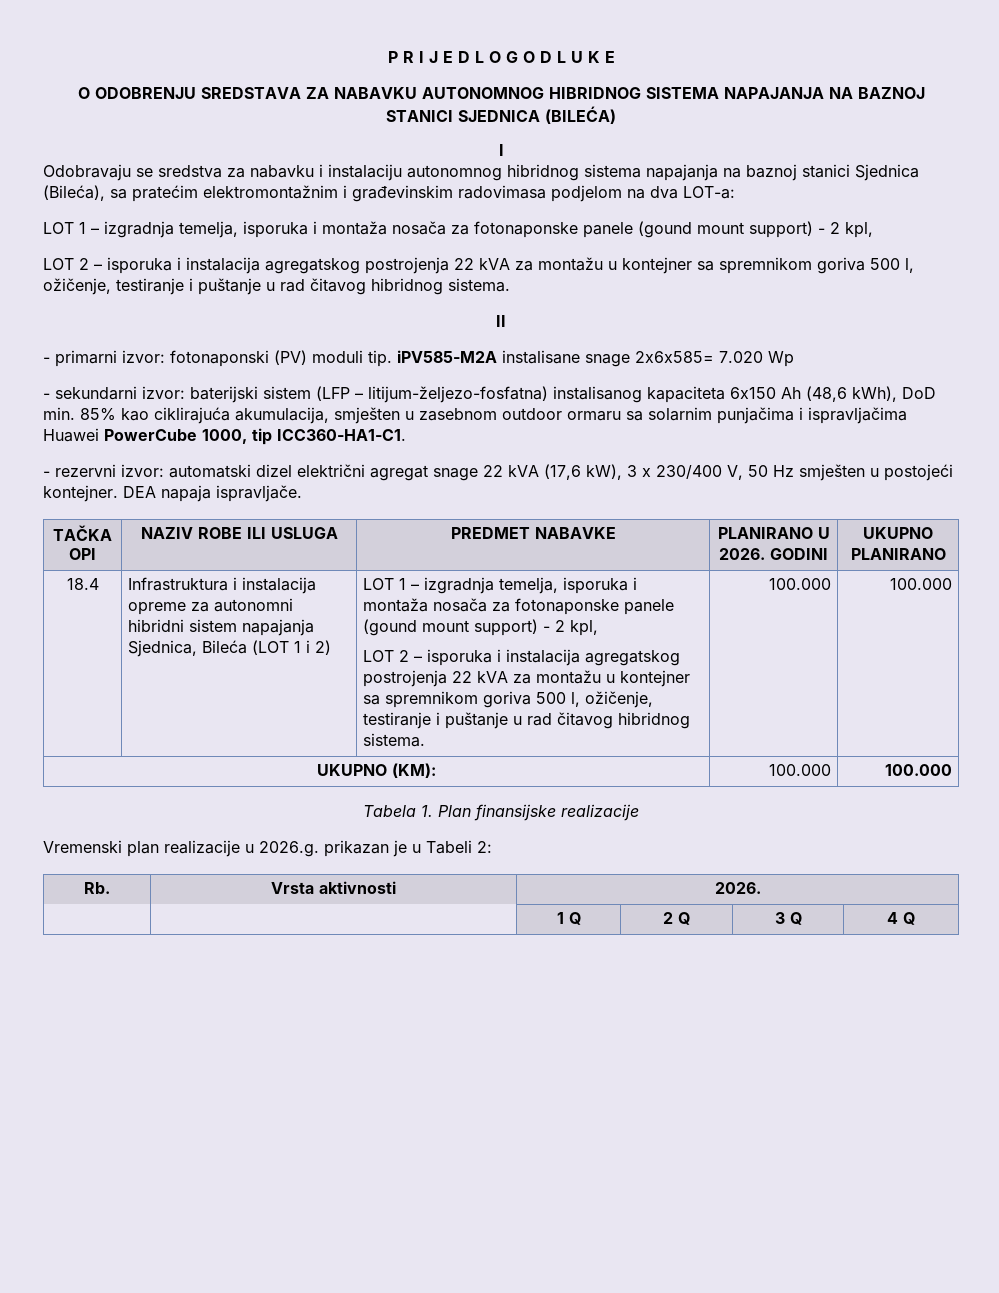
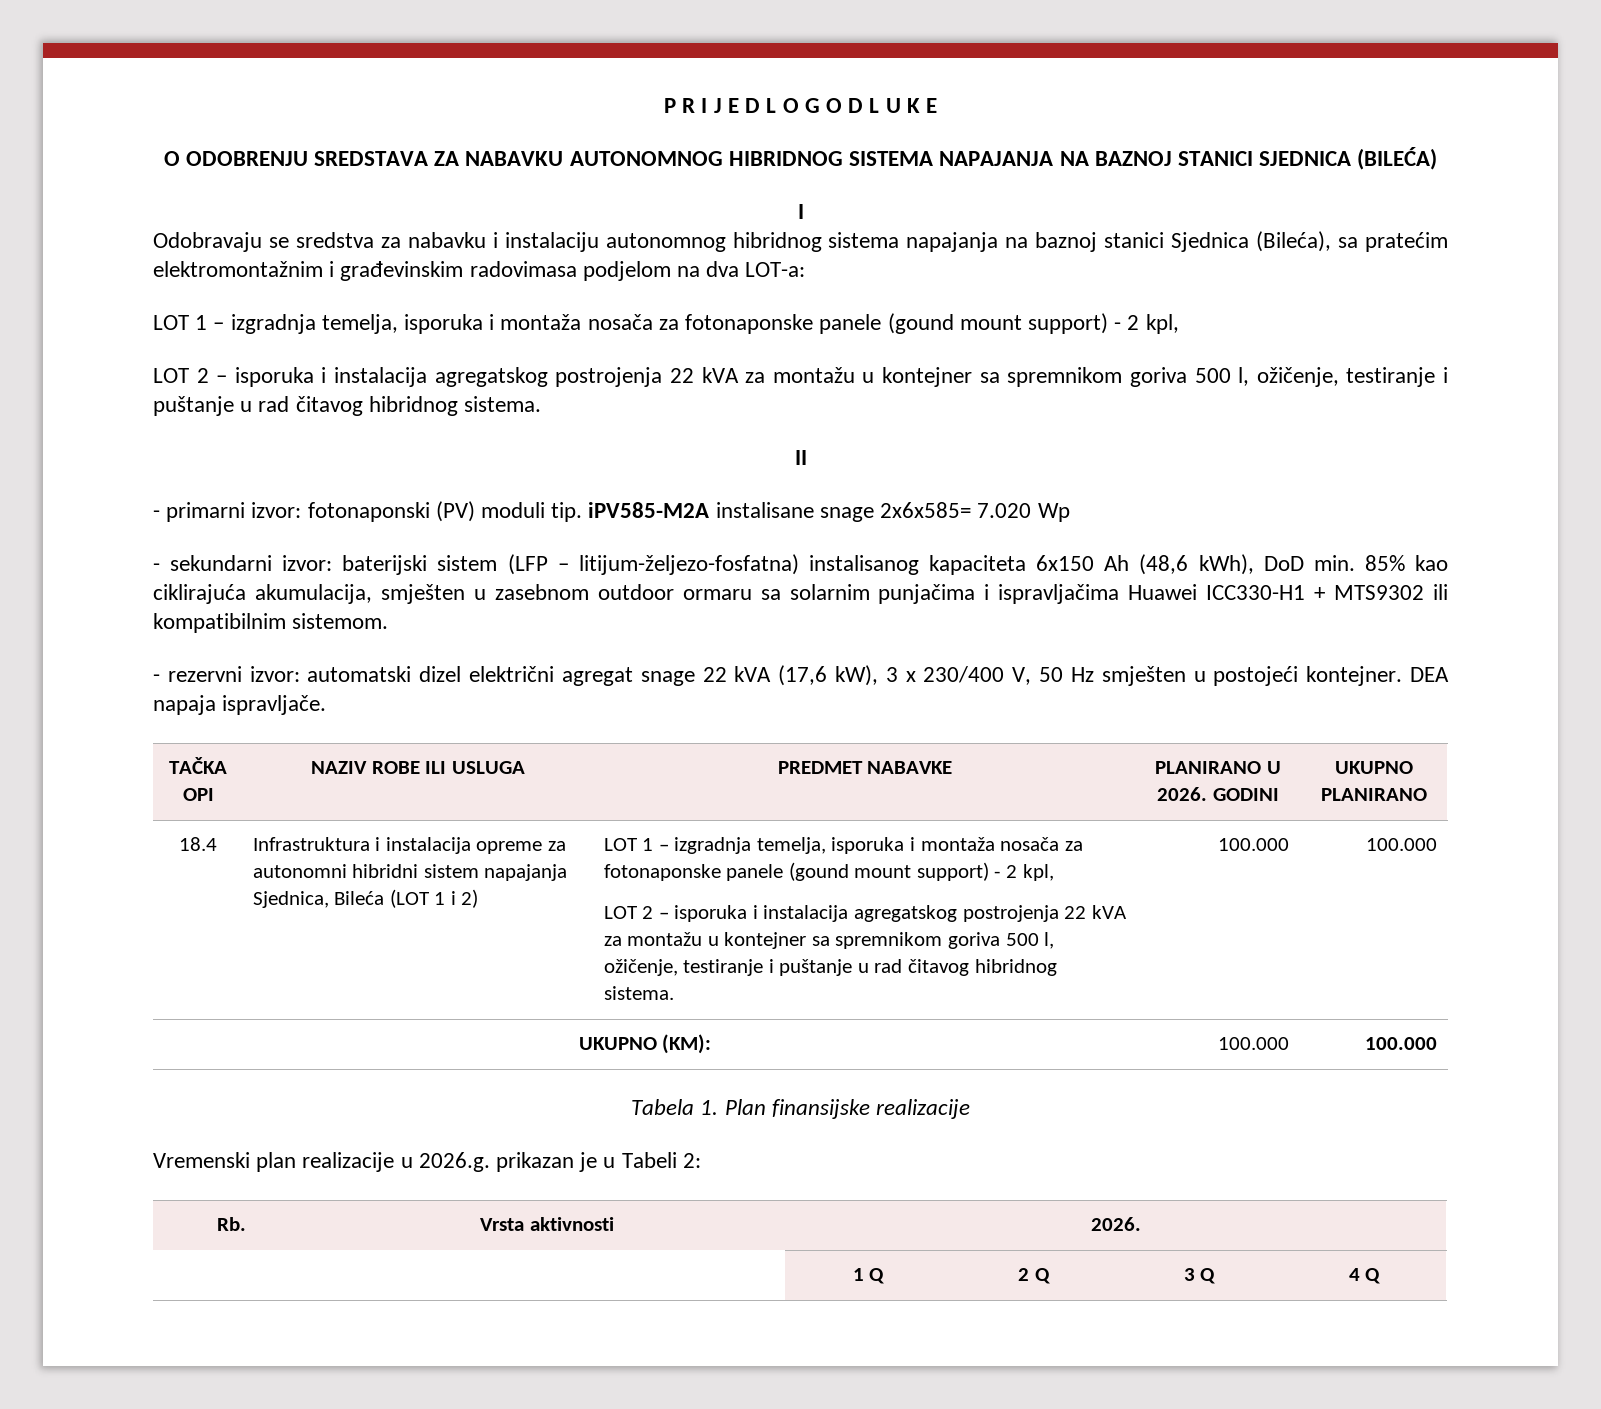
[104,428,406,445] PowerCube 1000, tip ICC360-HA1-C1. -> [1206,584,1448,600] [153,613,389,633] ICC330-H1 + MTS9302 ili kompatibilnim sistemom.

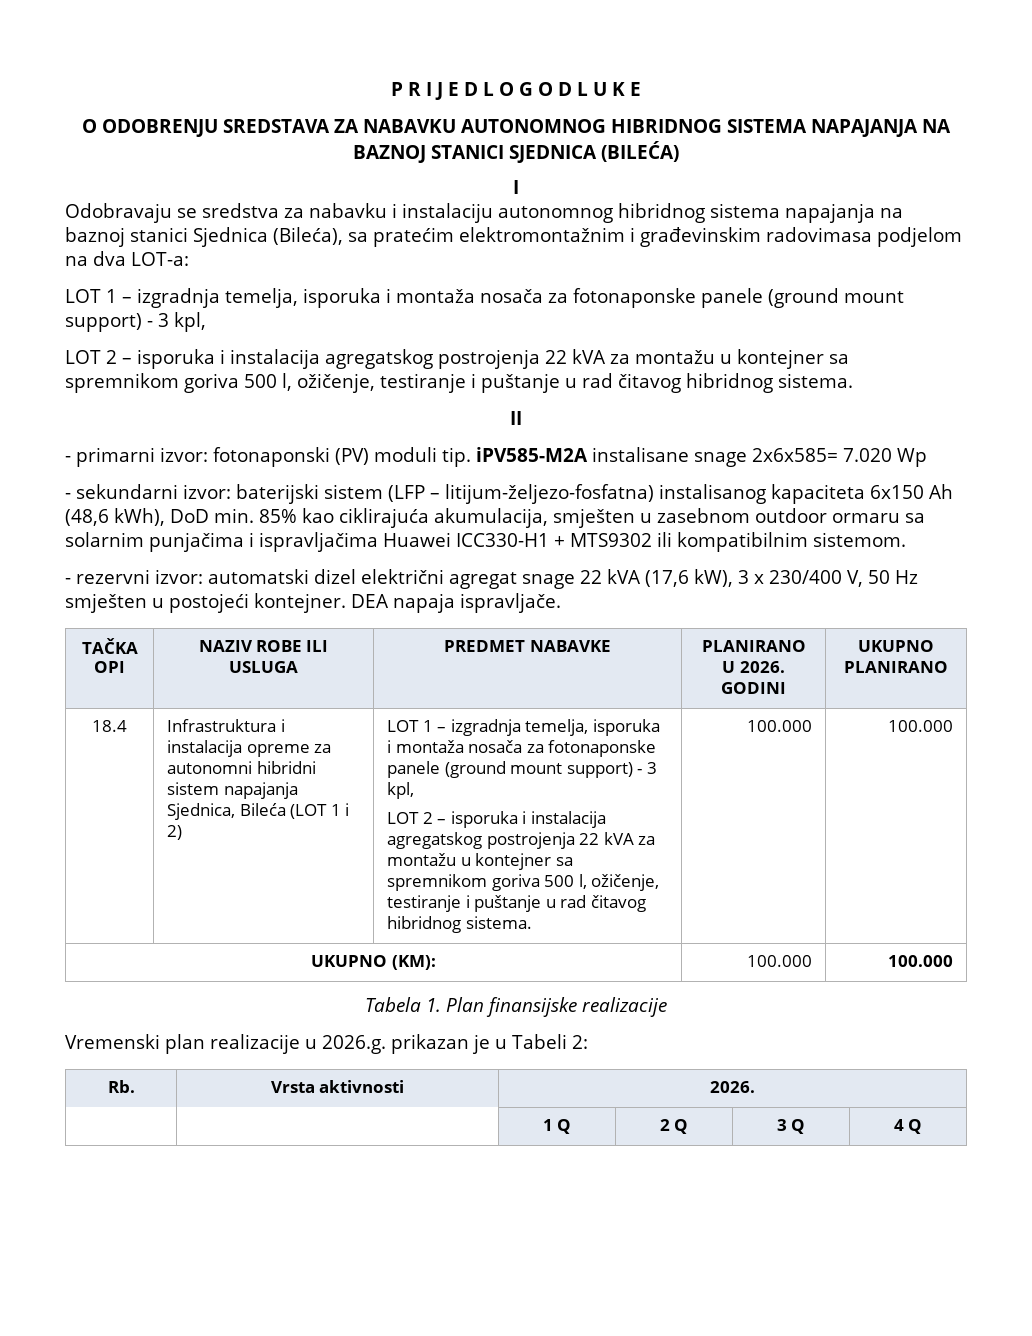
[887,313,1140,334] (gound mount support) - 2 -> [768,288,904,308] [65,313,169,332] (ground mount support) - 3
[788,862,1017,881] (gound mount support) - 2 -> [444,761,657,778] (ground mount support) - 3

